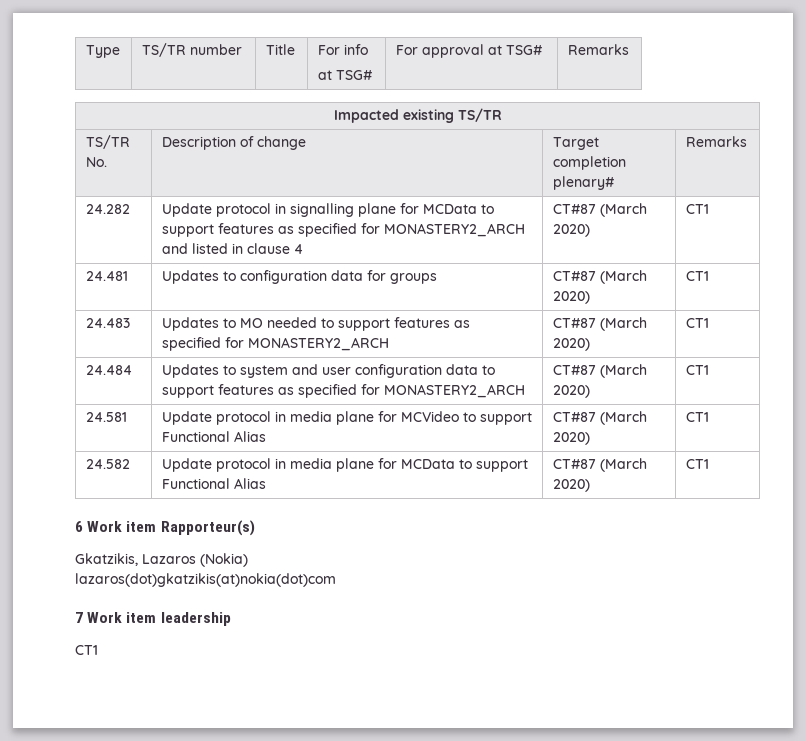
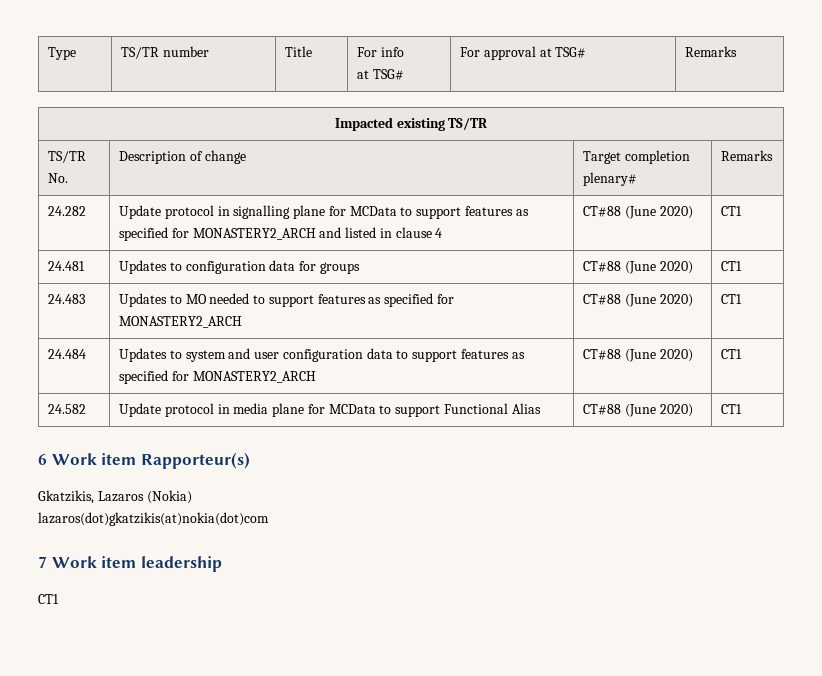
[552,203,647,217] CT#87 (March -> [582,206,656,219] CT#88 (June
[552,270,647,284] CT#87 (March -> [582,261,656,274] CT#88 (June
[552,317,647,331] CT#87 (March -> [582,294,656,307] CT#88 (June
[552,364,647,378] [552,385,590,398] [685,365,709,375] [85,412,127,422] [161,411,532,425] [161,431,266,442] [552,411,647,425] CT#87 (March 2020) | CT1 // 24.581 | Update protocol in media plane for MCVideo to support Functional Alias | CT#87 (March -> [582,349,656,362] CT#88 (June
[552,458,647,472] CT#87 (March -> [582,404,656,417] CT#88 (June

